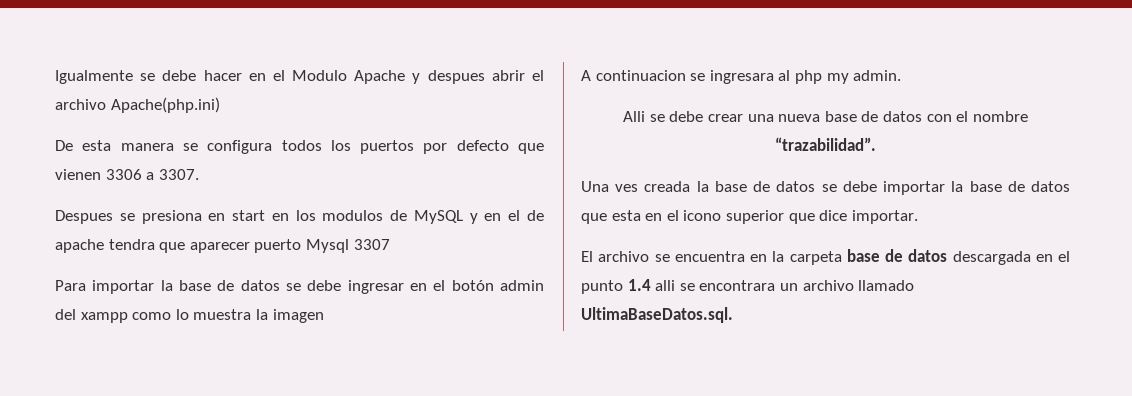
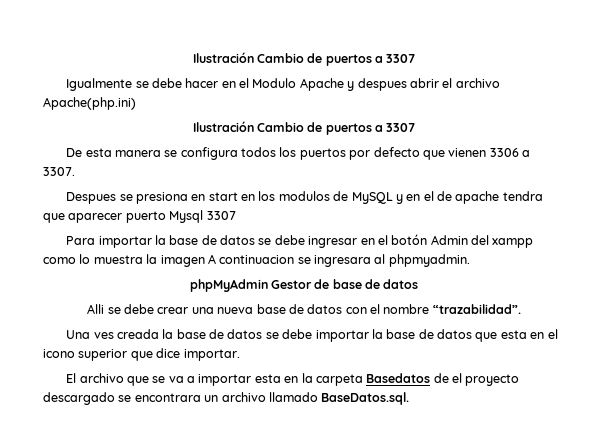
(55, 77) none -> [192,52,416,66] Ilustración Cambio de puertos a 3307 //
(220, 105) none -> [192,121,416,135] // Ilustración Cambio de puertos a 3307
[499,280,544,291] admin -> [430,235,468,245] Admin
(324, 316) // -> (205, 261) none
[794,70,902,84] php my admin. -> [388,254,470,267] [189,279,419,292] phpmyadmin. // phpMyAdmin Gestor de base de datos
[654,249,1070,265] [581,279,676,294] se encuentra en la carpeta base de datos descargada en el punto 1.4 alli -> [126,373,520,386] [43,392,115,405] que se va a importar esta en la carpeta Basedatos de el proyecto descargado
[581,307,733,323] UltimaBaseDatos.sql. -> [321,392,410,405] BaseDatos.sql.

